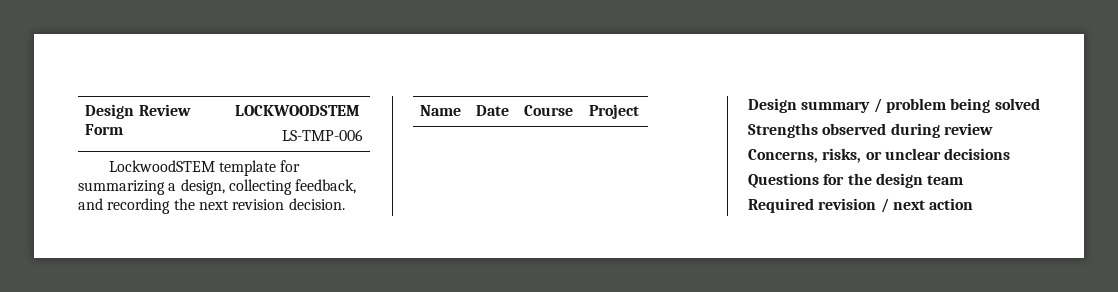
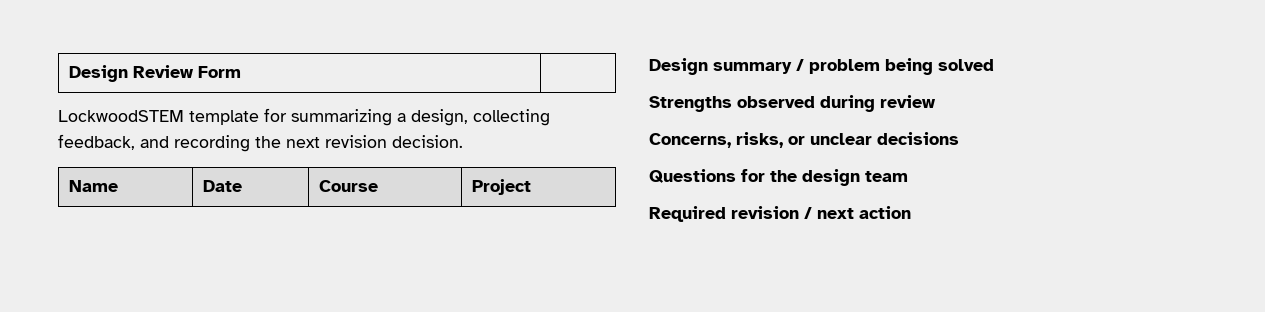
[235,105,361,116] [281,129,363,141] LOCKWOODSTEM // LS-TMP-006 -> (241, 72) none

